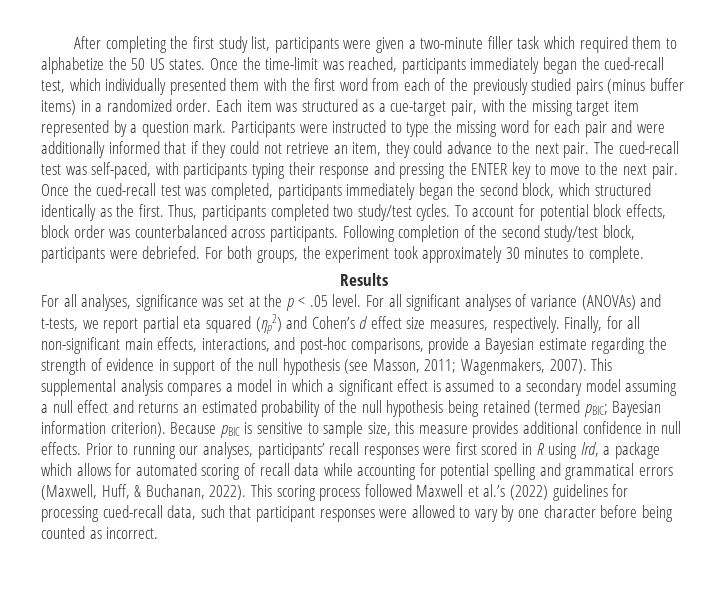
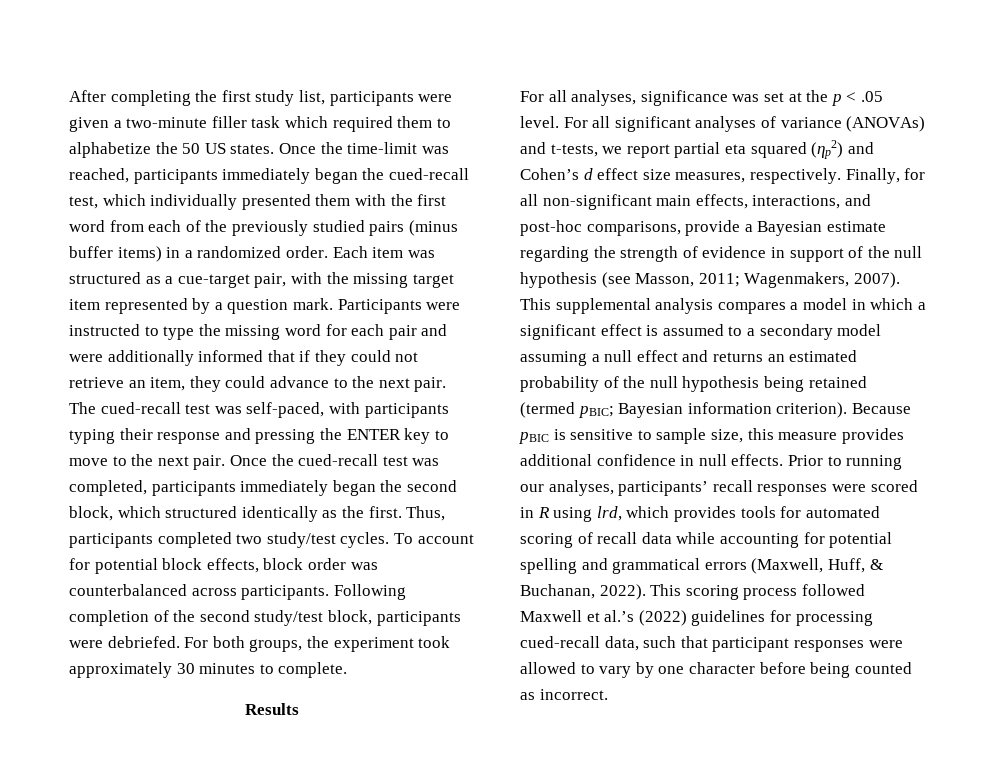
[455,442,477,455] first -> (866, 488) none
[603,442,661,459] [41,463,111,476] a package which allows -> [626,506,776,522] which provides tools

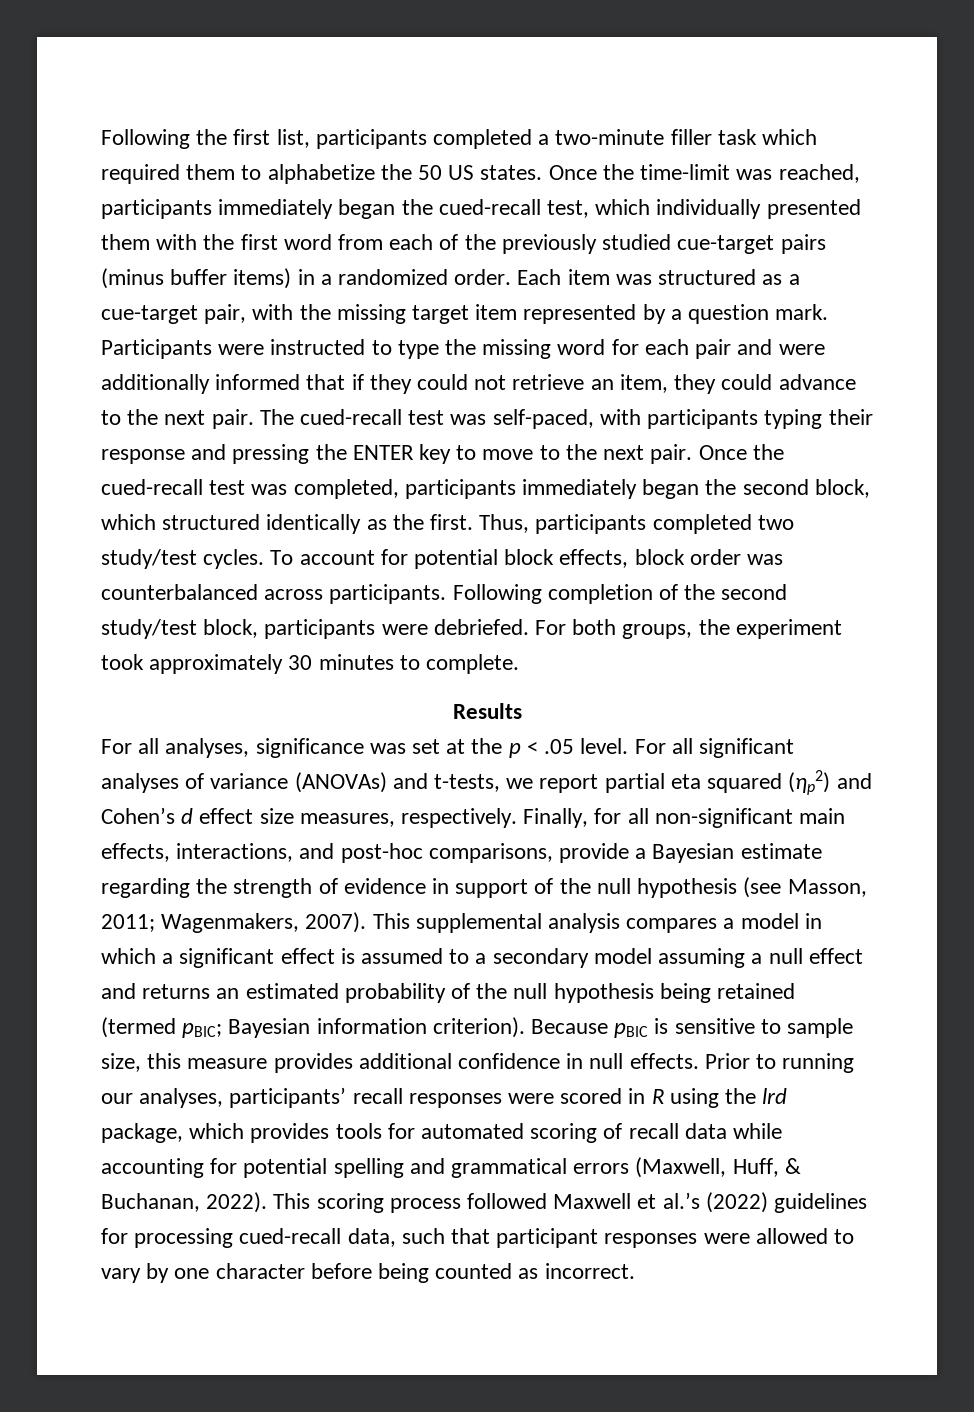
[69,90,295,106] After completing the first study -> [101,129,271,149] Following the first
[418,94,453,102] [69,117,109,132] were given -> [433,129,533,149] completed
(365, 226) none -> [677,235,775,254] cue-target
[596,506,622,521] lrd, -> [725,1088,788,1104] [101,1123,183,1143] the lrd package,

